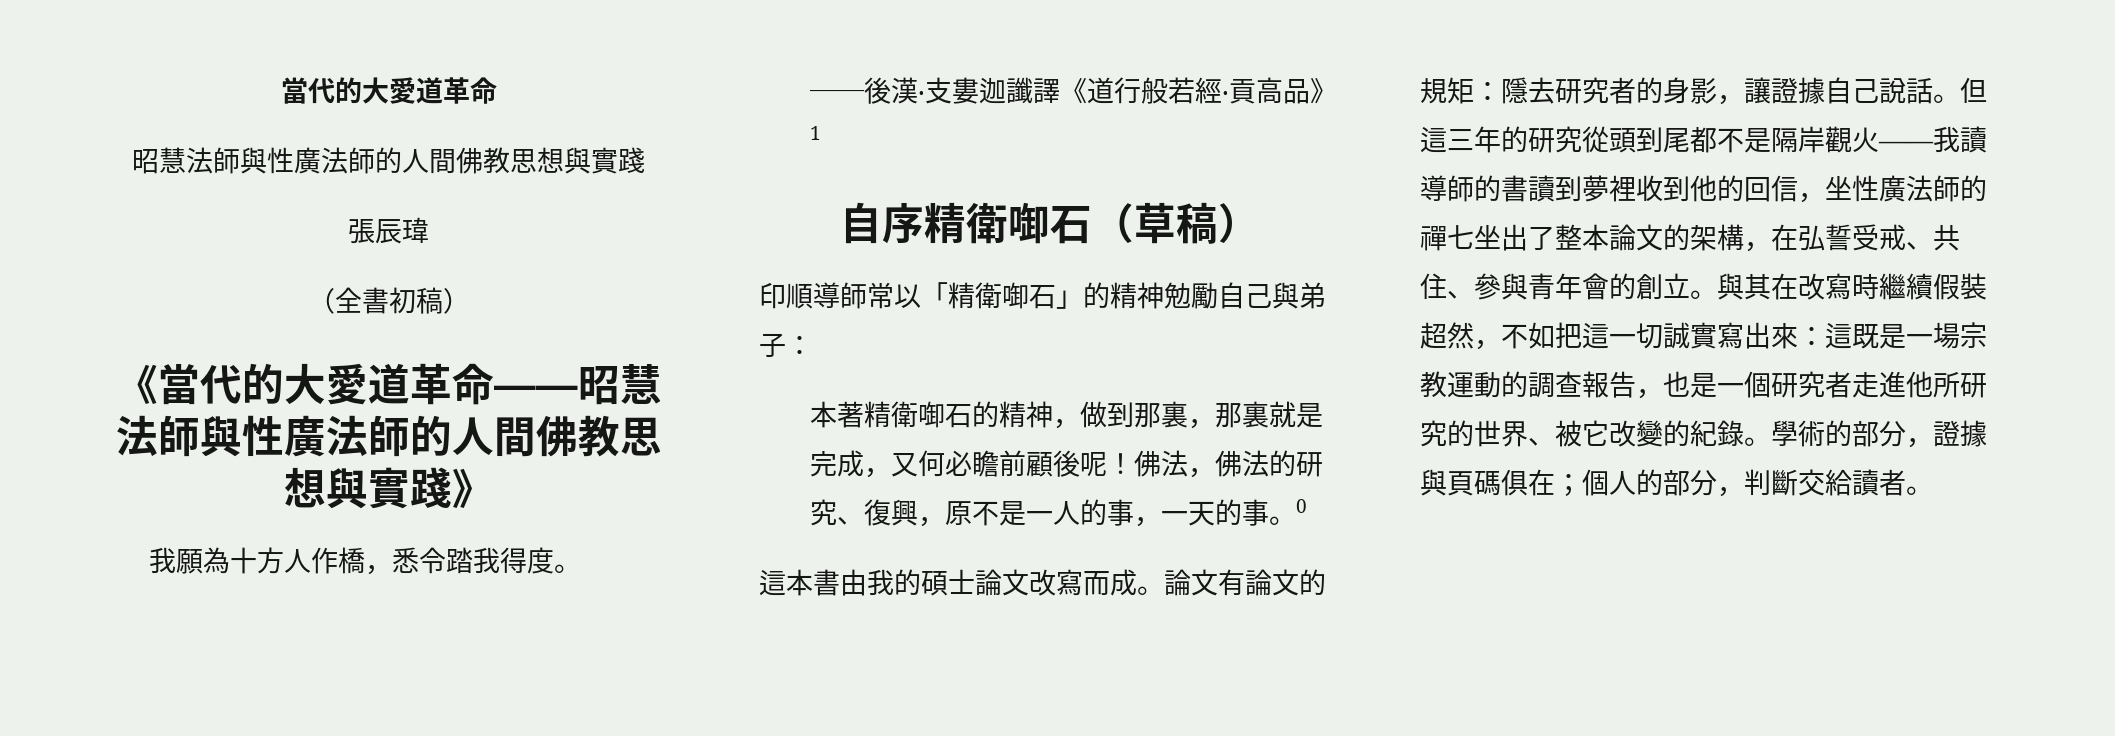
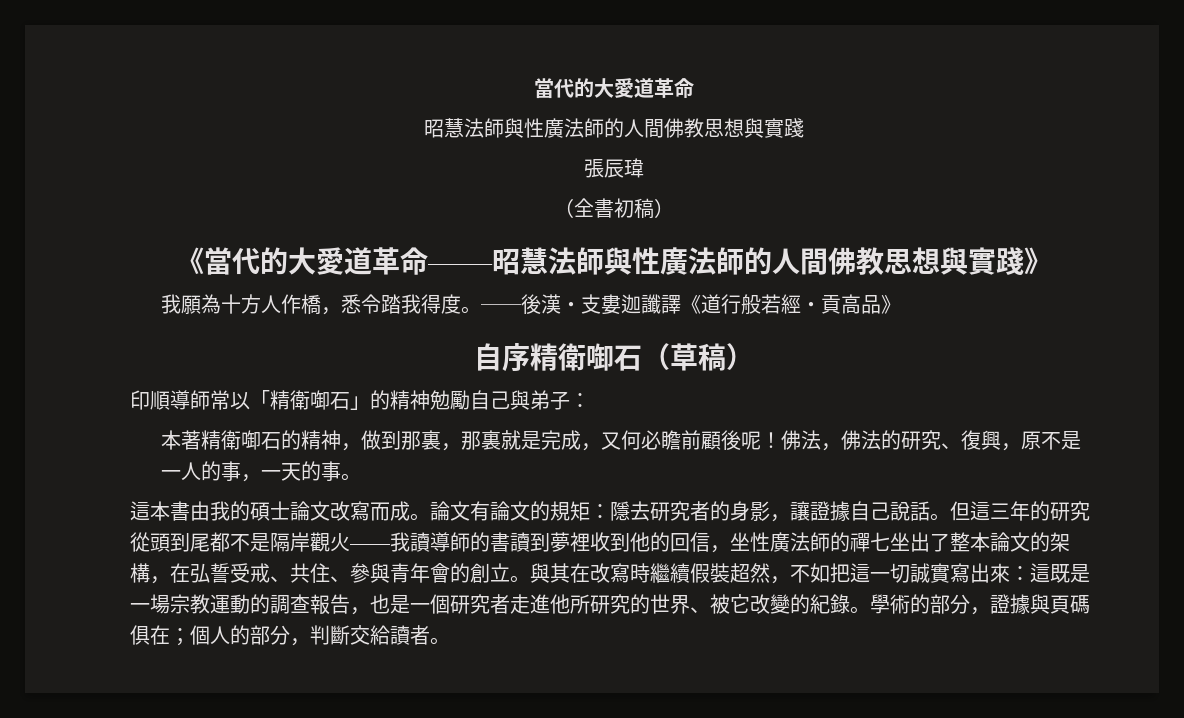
(582, 568) // -> (481, 310) none
[810,126,822,140] 1 -> (901, 304) none
[1296,499,1308,513] 0 -> (361, 477) none

